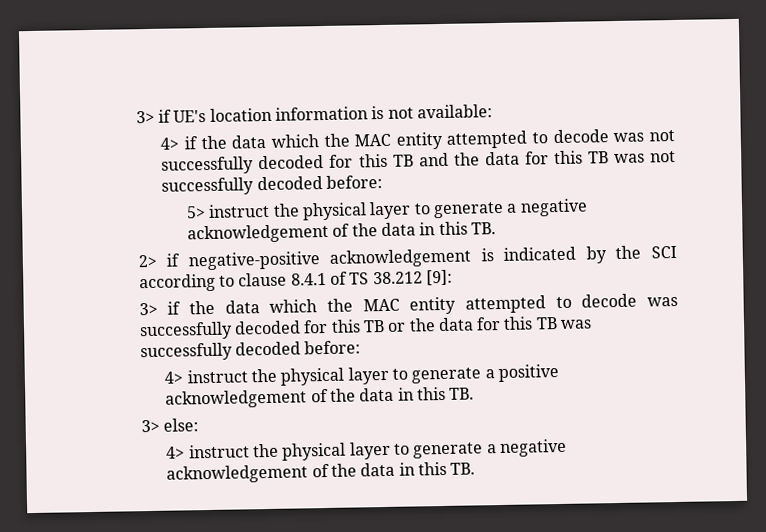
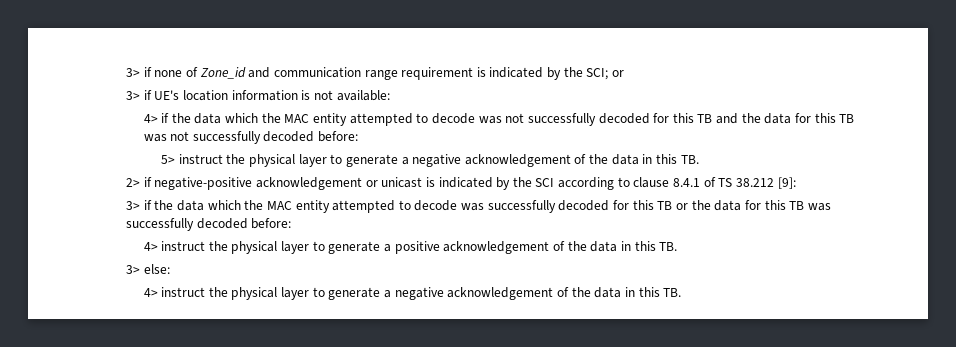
[135,109,172,124] 3> if -> [126,67,625,80] [126,90,152,100] 3> if none of Zone_id and communication range requirement is indicated by the SCI; or // 3> if
(473, 258) none -> [365,177,423,188] or unicast

